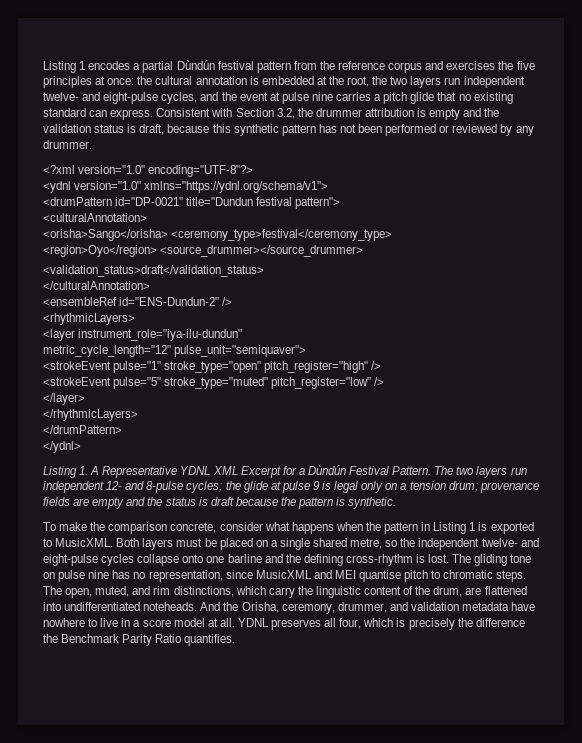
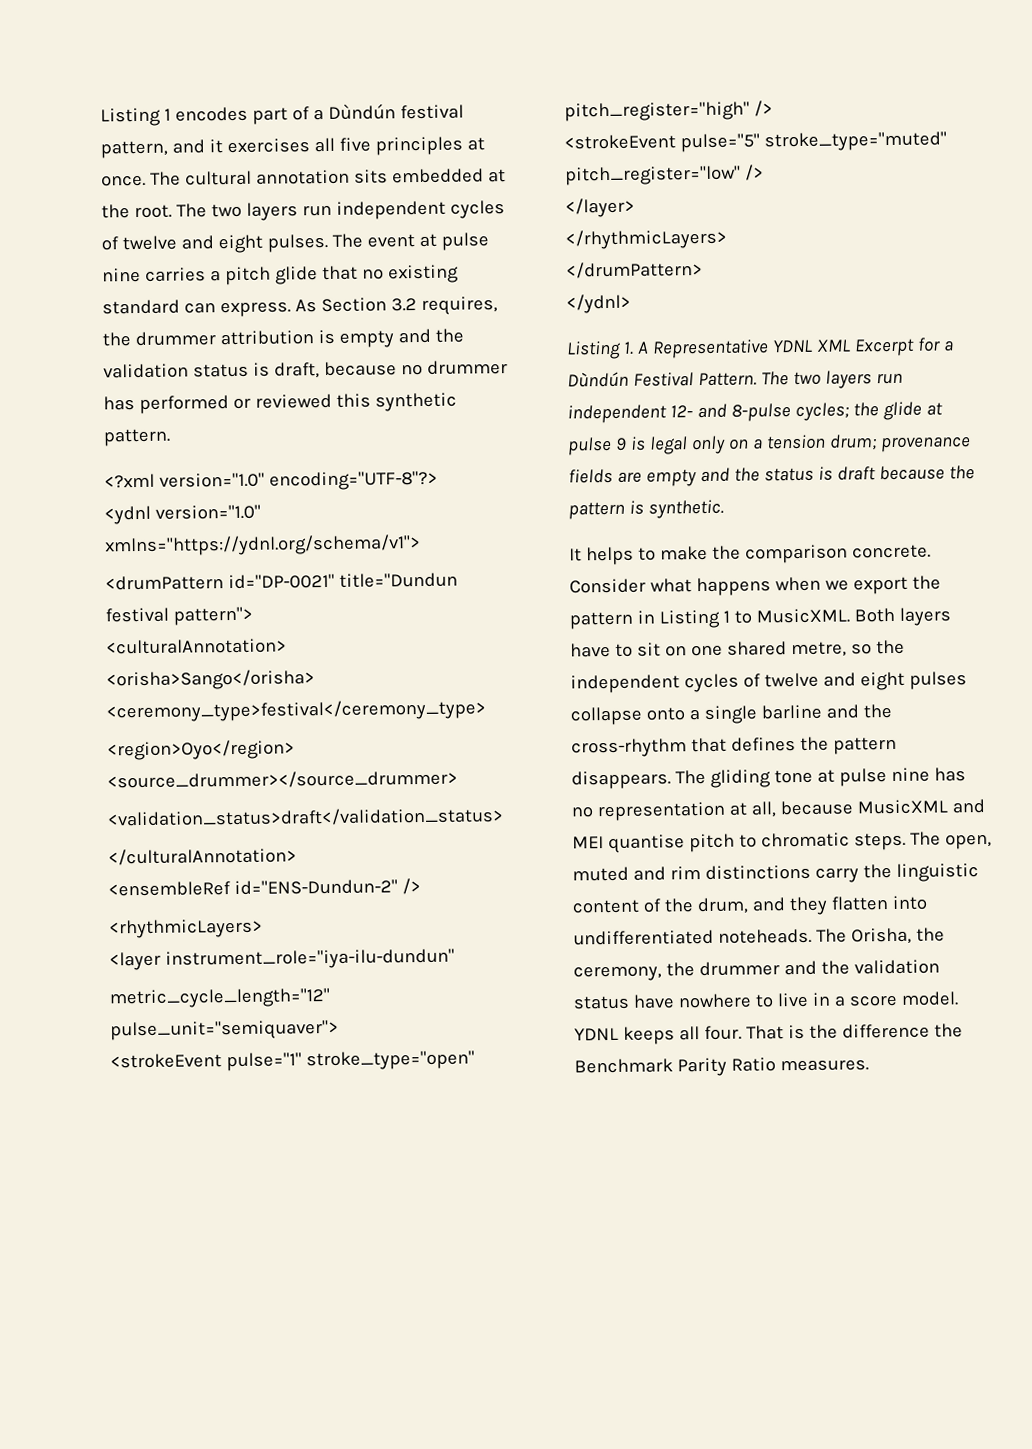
[133,60,514,73] a partial Dùndún festival pattern from the reference corpus and exercises the -> [251,103,464,125] [100,137,335,159] part of a Dùndún festival pattern, and it exercises all
[107,76,153,85] once: the -> [101,171,181,187] once. The
[249,76,259,85] is -> [353,169,388,184] sits
[347,76,525,88] [43,92,237,104] root, the two layers run independent twelve- and eight-pulse cycles, and the -> [133,200,505,221] [101,233,363,254] root. The two layers run independent cycles of twelve and eight pulses. The
[156,108,295,119] Consistent with Section 3.2, -> [294,296,498,315] As Section 3.2 requires,
[212,124,534,136] [43,140,92,149] this synthetic pattern has not been performed or reviewed by any drummer. -> [400,360,508,376] [103,392,457,414] [103,428,171,447] no drummer has performed or reviewed this synthetic pattern.
[43,522,56,531] To -> [569,546,656,566] It helps to
[170,522,263,533] concrete, consider -> [851,544,931,559] [569,578,646,594] concrete. Consider
(363, 526) none -> [824,576,908,595] we export
[478,522,534,534] is exported -> (730, 616) none
[176,538,310,550] must be placed on a single -> [570,642,723,658] have to sit on one
[481,538,539,547] [43,554,450,566] twelve- and eight-pulse cycles collapse onto one barline and the defining cross-rhythm is lost. -> [683,671,967,693] [570,703,892,726] [571,736,897,758] [571,770,671,790] cycles of twelve and eight pulses collapse onto a single barline and the cross-rhythm that defines the pattern disappears.
[43,572,55,579] on -> [816,769,835,783] at
[148,570,253,582] representation, since -> [596,800,853,822] representation at all, because
[95,586,130,597] muted, -> [572,866,629,882] muted
[173,586,266,597] distinctions, which -> [704,864,811,881] distinctions
[465,586,527,595] [43,602,510,614] are flattened into undifferentiated noteheads. And the Orisha, ceremony, drummer, and validation metadata -> [751,895,927,916] [573,927,945,946] [573,959,940,982] [573,995,630,1010] and they flatten into undifferentiated noteheads. The Orisha, the ceremony, the drummer and the validation status
[173,618,455,630] model at all. YDNL preserves all four, which is precisely -> [900,991,959,1006] [574,1024,805,1045] model. YDNL keeps all four. That is
[184,634,236,646] quantifies. -> [779,1059,869,1072] measures.

